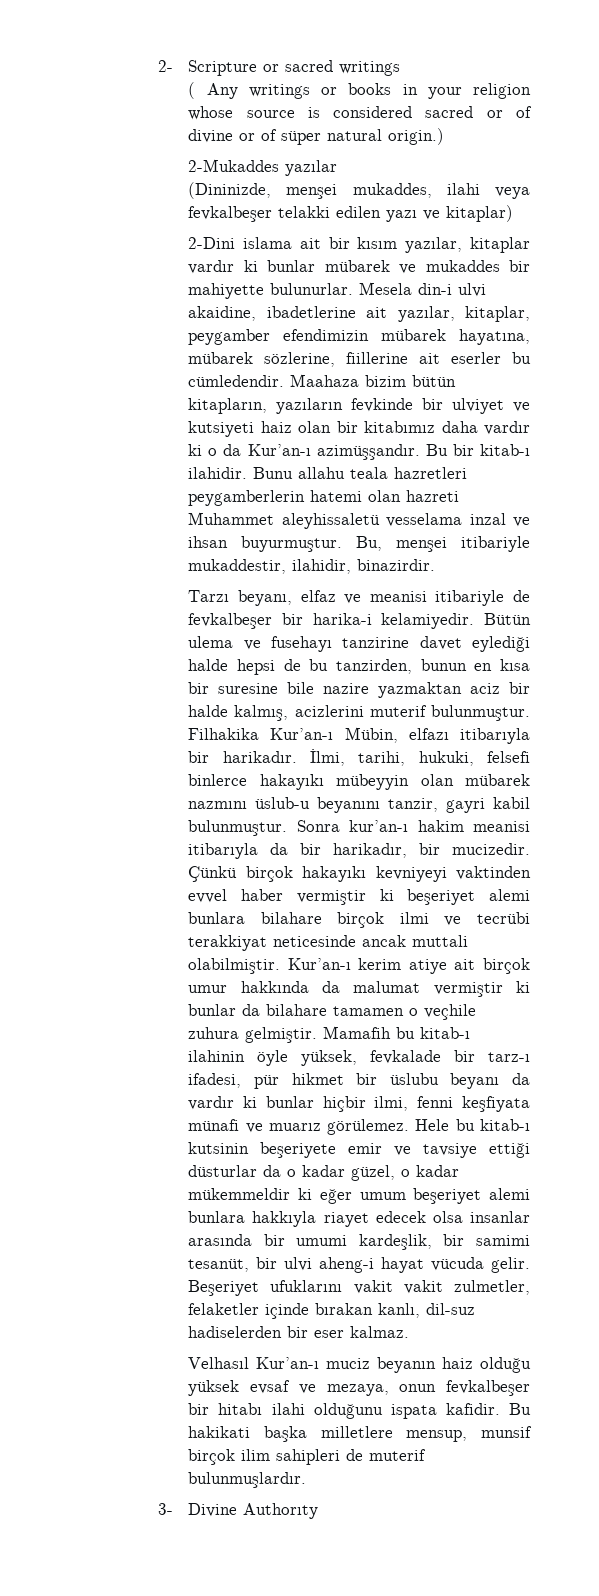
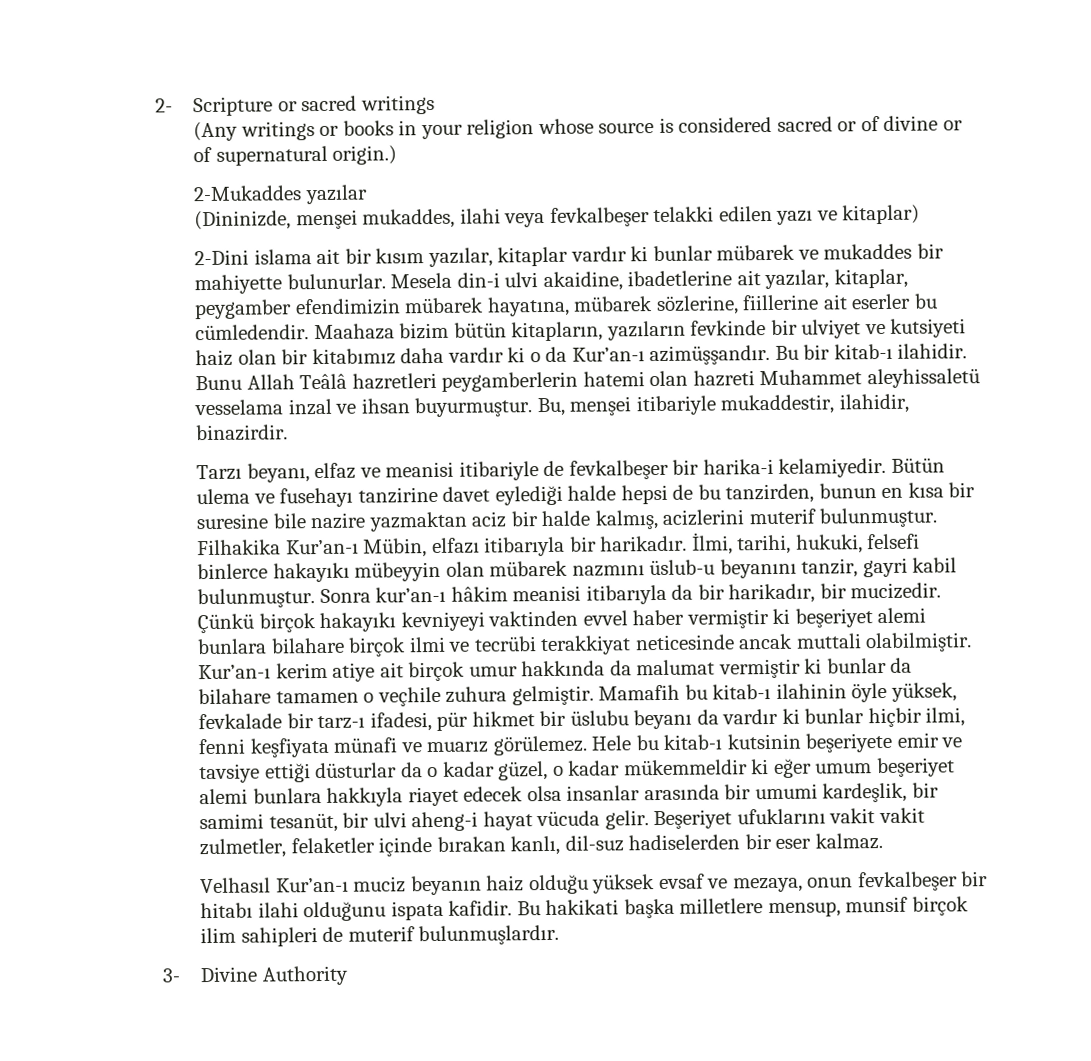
[188,82,238,99] ( Any -> [192,121,238,142] (Any
[281,129,383,145] süper natural -> [215,145,328,166] supernatural
[298,467,389,479] allahu teala -> [246,373,348,390] Allah Teâlâ
[417,820,464,832] hakim -> [450,586,508,602] hâkim
[243,1503,319,1519] Authorıty -> [261,965,349,986] Authority

